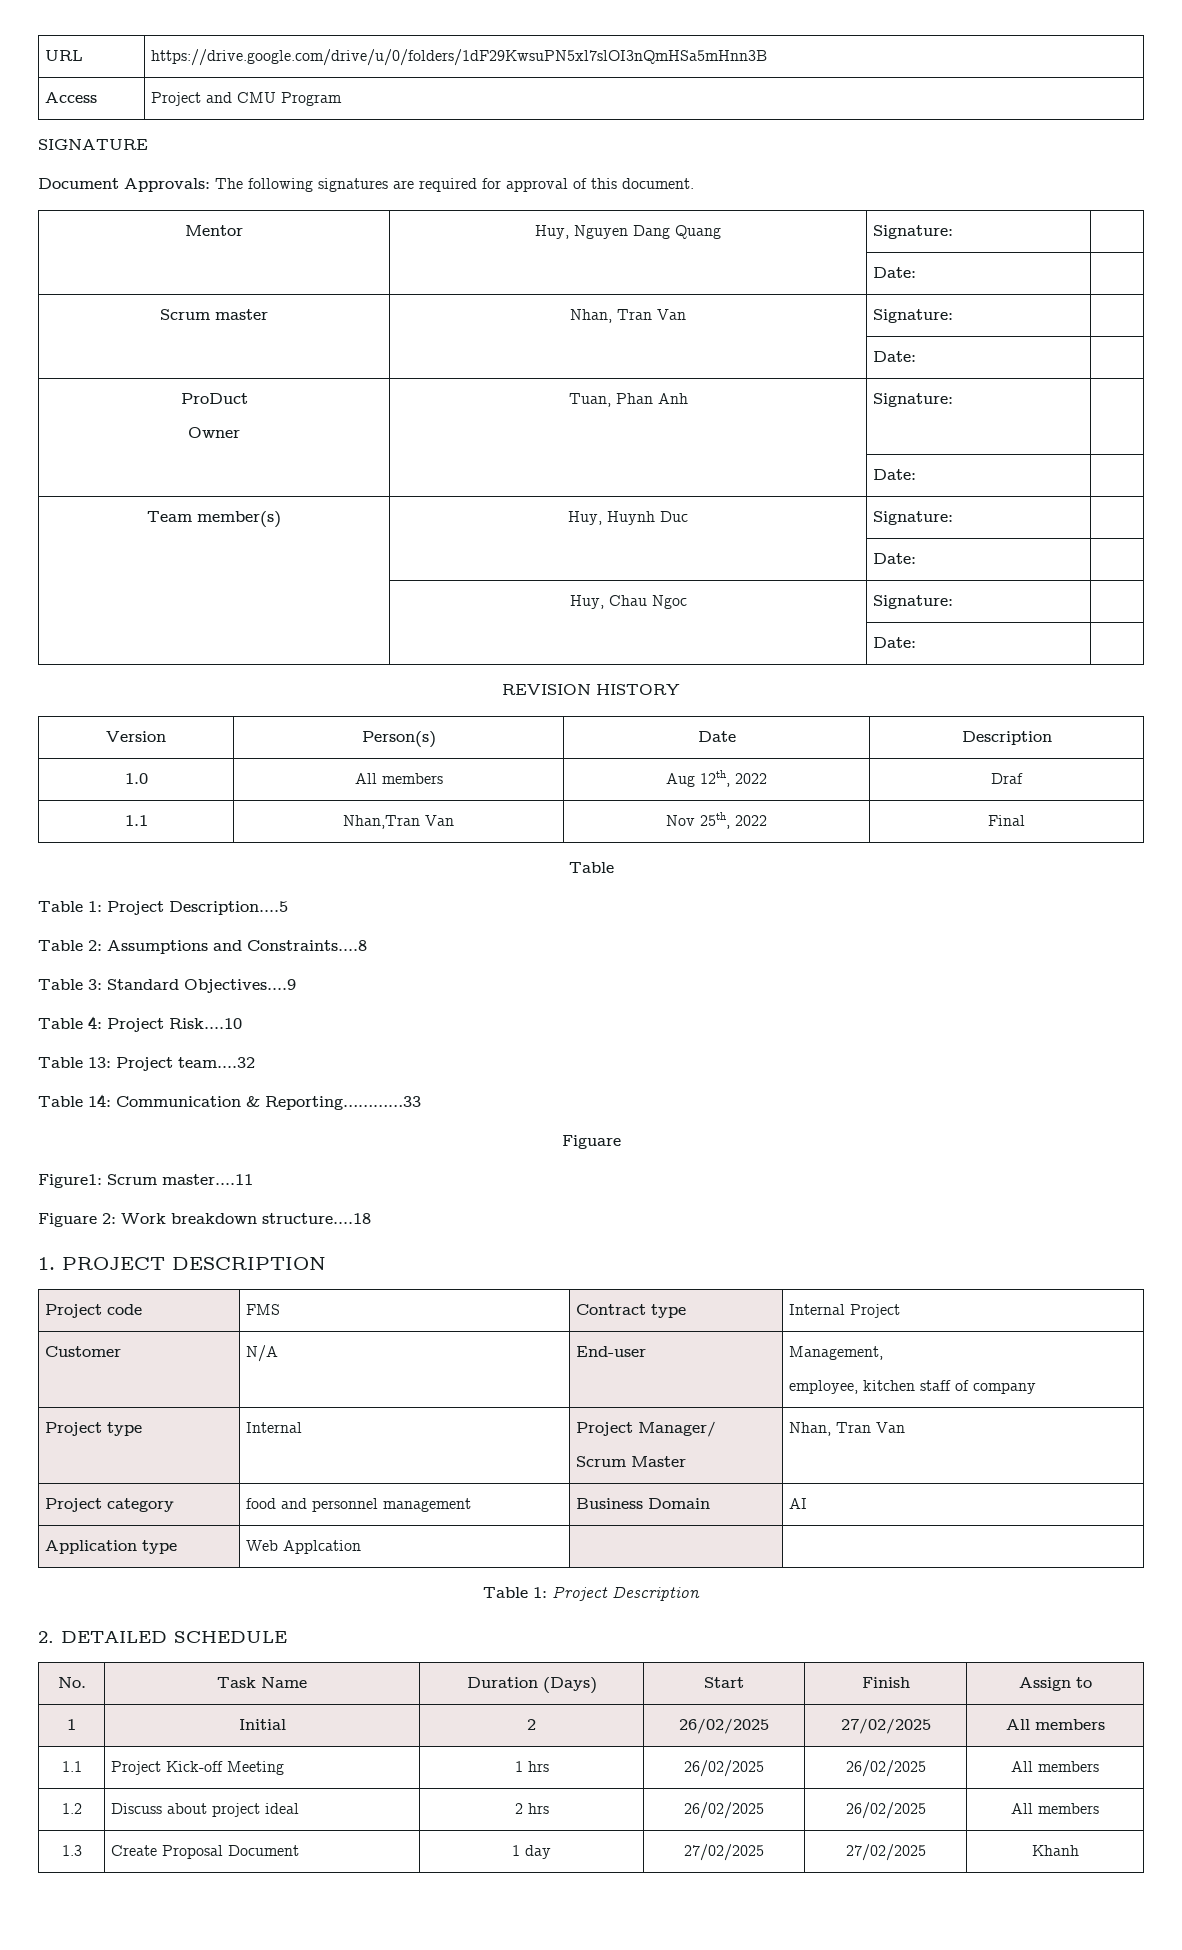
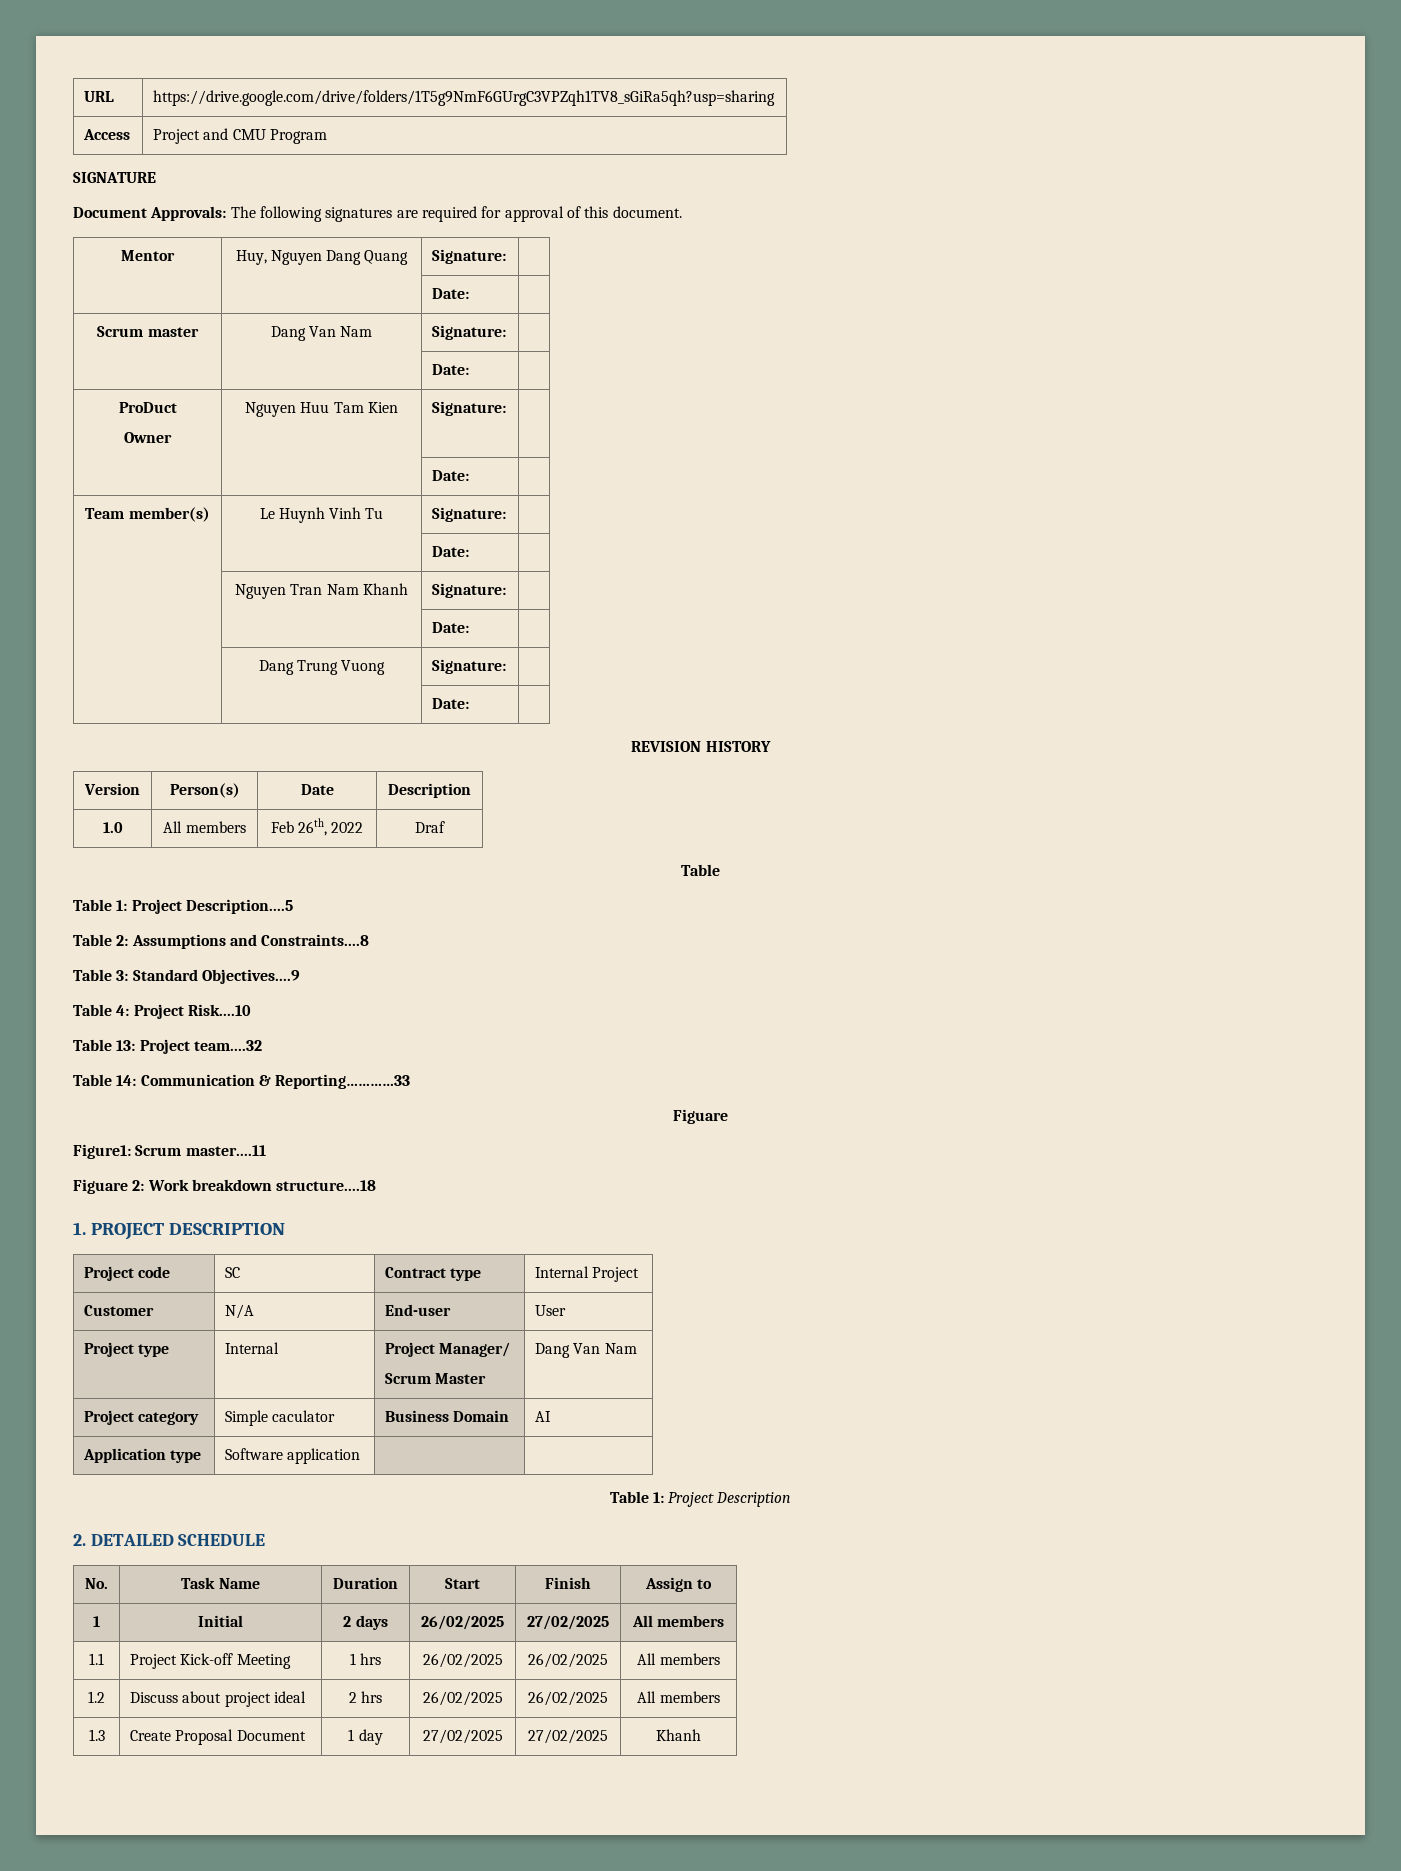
[151,49,768,66] https://drive.google.com/drive/u/0/folders/1dF29KwsuPN5xl7slOI3nQmHSa5mHnn3B -> [153,90,776,106] https://drive.google.com/drive/folders/1T5g9NmF6GUrgC3VPZqh1TV8_sGiRa5qh?usp=sharing
[570,309,686,323] Nhan, Tran Van -> [270,326,373,341] Dang Van Nam
[568,393,688,407] Tuan, Phan Anh -> [245,402,398,417] Nguyen Huu Tam Kien
[568,511,688,525] [873,511,954,525] [873,553,917,564] [569,595,687,609] Huy, Huynh Duc | Signature: | // | | Date: | // | Huy, Chau Ngoc -> [259,507,384,523] [432,507,507,522] [432,546,470,557] [235,583,408,599] [432,583,507,598] [432,622,470,633] [258,660,386,675] Le Huynh Vinh Tu | Signature: | // | | Date: | // | Nguyen Tran Nam Khanh | Signature: | // | | Date: | // | Dang Trung Vuong
[666,770,730,787] Aug 12th, -> [270,818,327,836] Feb 26th,
[124,815,148,826] [343,815,454,829] [666,812,767,829] [988,815,1025,826] // 1.1 | Nhan,Tran Van | Nov 25th, 2022 | Final -> (445, 827) none
[246,1304,281,1315] FMS -> [225,1267,241,1278] SC
[789,1346,884,1360] [789,1380,1037,1394] Management, // employee, kitchen staff of company -> [535,1305,567,1316] User
[789,1422,906,1436] Nhan, Tran Van -> [535,1343,637,1358] Dang Van Nam
[246,1498,472,1512] food and personnel management -> [225,1410,336,1426] Simple caculator
[246,1540,362,1554] Web Applcation -> [225,1448,361,1464] Software application
[542,1677,597,1694] (Days) -> (398, 1583) none
(536, 1724) none -> [355,1615,388,1630] days

